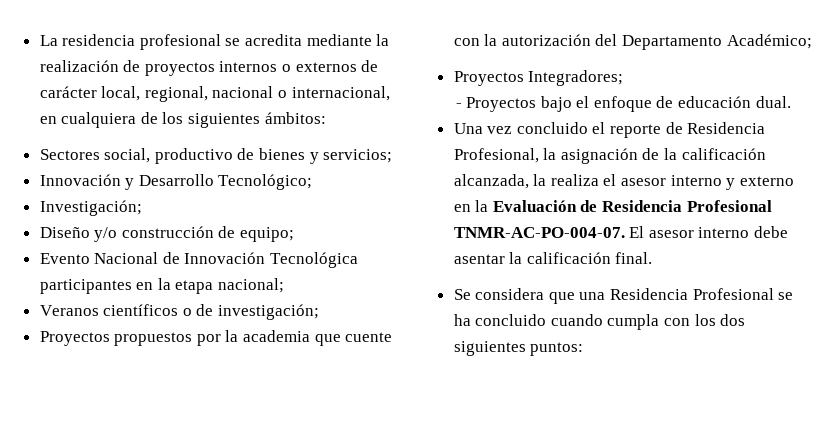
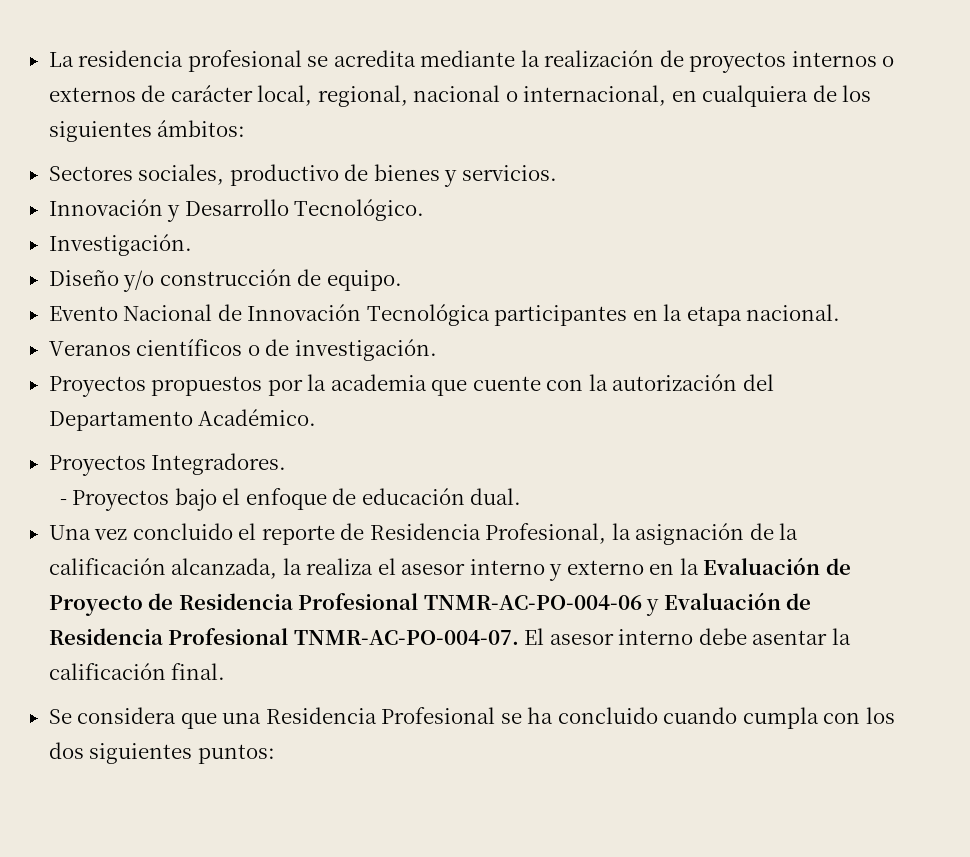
[104,148,151,163] social, -> [138,164,225,185] sociales,
[323,149,393,163] servicios; -> [461,165,557,181] servicios.
[218,174,313,190] [39,200,142,216] Tecnológico; // Investigación; -> [294,199,425,221] [48,234,192,256] Tecnológico. // Investigación.
[240,227,295,242] equipo; -> [326,270,402,291] equipo.
[218,278,285,293] nacional; -> [746,304,841,321] nacional.
[218,304,320,320] investigación; -> [294,339,437,361] investigación.
[726,34,812,49] [453,70,624,86] Académico; // Proyectos Integradores; -> [198,409,317,426] [48,453,287,476] Académico. // Proyectos Integradores.
(598, 206) none -> [48,592,812,616] Proyecto de Residencia Profesional TNMR-AC-PO-004-06 y Evaluación de

